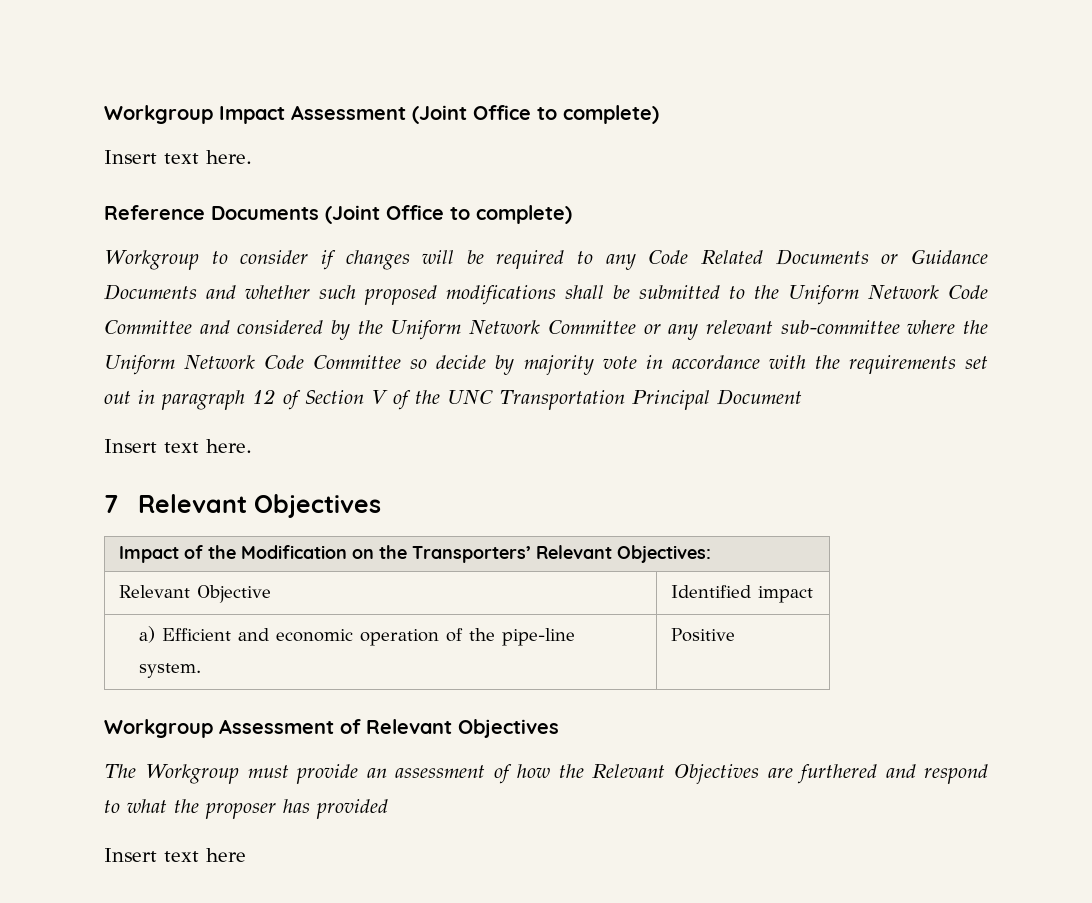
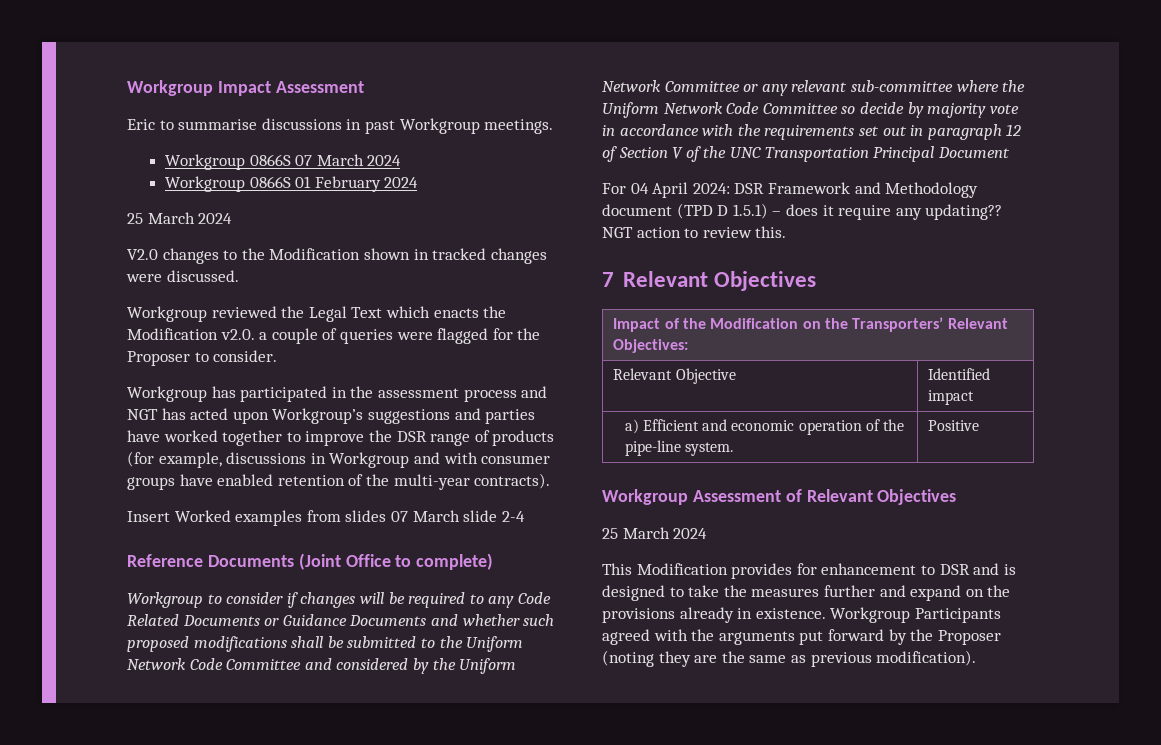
[412,105,659,124] [104,150,252,164] (Joint Office to complete) // Insert text here. -> [127,118,554,134] [164,154,402,170] [164,176,419,192] [127,212,233,224] [127,248,547,264] [126,270,239,282] [127,306,507,322] [127,328,541,344] [127,350,278,366] [127,386,548,402] [127,408,536,424] [127,430,555,446] [127,451,551,468] [127,473,551,490] [127,510,525,526] // Eric to summarise discussions in past Workgroup meetings. // Workgroup 0866S 07 March 2024 // Workgroup 0866S 01 February 2024 // 25 March 2024 // V2.0 changes to the Modification shown in tracked changes were discussed. // Workgroup reviewed the Legal Text which enacts the Modification v2.0. a couple of queries were flagged for the Proposer to consider. // Workgroup has participated in the assessment process and NGT has acted upon Workgroup’s suggestions and parties have worked together to improve the DSR range of products (for example, discussions in Workgroup and with consumer groups have enabled retention of the multi-year contracts). // Insert Worked examples from slides 07 March slide 2-4
[104,439,252,453] Insert text here. -> [602,182,979,198] [602,203,1003,220] [602,226,787,238] For 04 April 2024: DSR Framework and Methodology document (TPD D 1.5.1) – does it require any updating?? NGT action to review this.
[104,764,988,784] [104,799,388,819] [104,848,246,862] The Workgroup must provide an assessment of how the Relevant Objectives are furthered and respond to what the proposer has provided // Insert text here -> [602,527,708,539] [602,563,1016,579] [602,585,1011,601] [602,607,1001,623] [602,629,1001,645] [602,650,977,667] 25 March 2024 // This Modification provides for enhancement to DSR and is designed to take the measures further and expand on the provisions already in existence. Workgroup Participants agreed with the arguments put forward by the Proposer (noting they are the same as previous modification).

